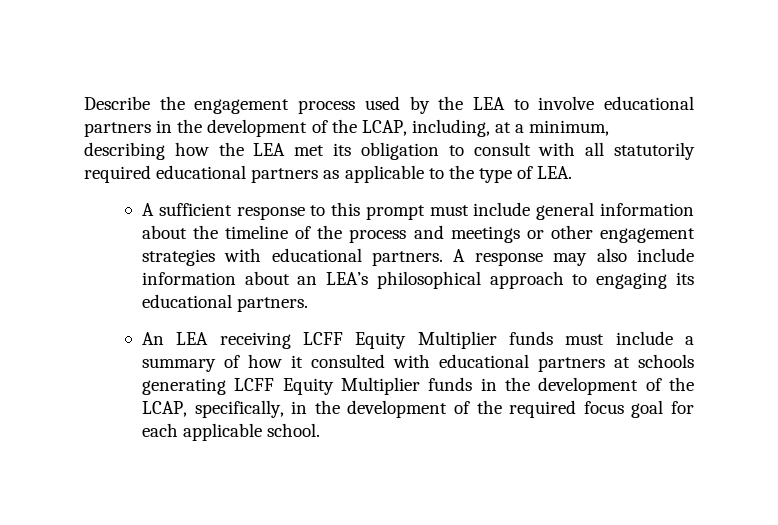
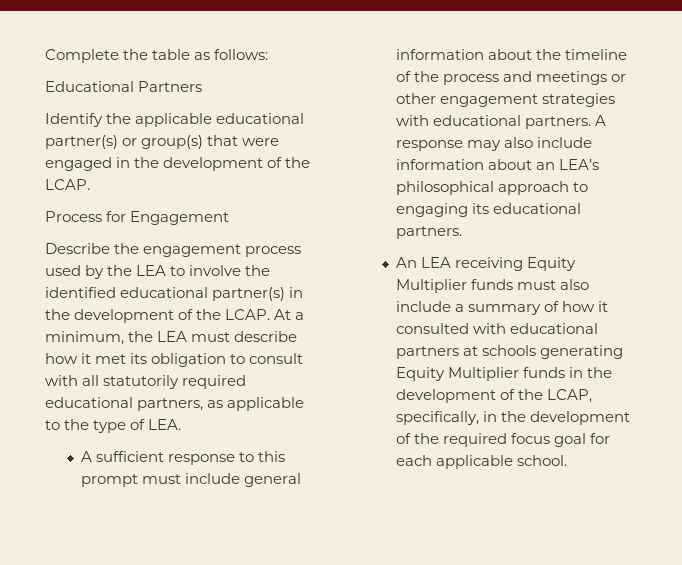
(84, 103) none -> [45,49,269,63] [45,81,203,92] [45,113,305,127] [45,135,280,149] [45,157,311,171] [45,179,90,190] [45,211,230,225] Complete the table as follows: // Educational Partners // Identify the applicable educational partner(s) or group(s) that were engaged in the development of the LCAP. // Process for Engagement //
[604,96,694,110] [84,119,610,137] [84,142,286,160] educational partners in the development of the LCAP, including, at a minimum, describing how the LEA -> [245,265,271,276] [45,287,304,301] [45,309,305,323] [45,331,298,345] [45,353,92,364] the identified educational partner(s) in the development of the LCAP. At a minimum, the LEA must describe how it
[251,168,319,183] partners -> [137,398,204,411] partners,
[302,332,343,345] LCFF -> (524, 264) none
(605, 339) none -> [560,279,590,290] also
[234,378,275,391] LCFF -> (624, 352) none

